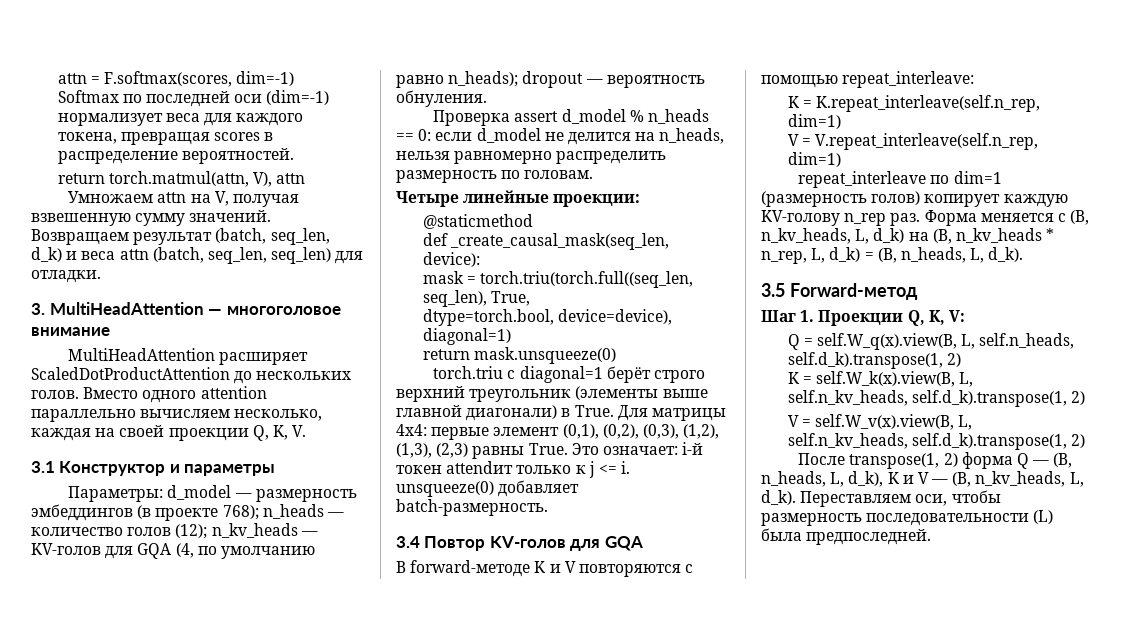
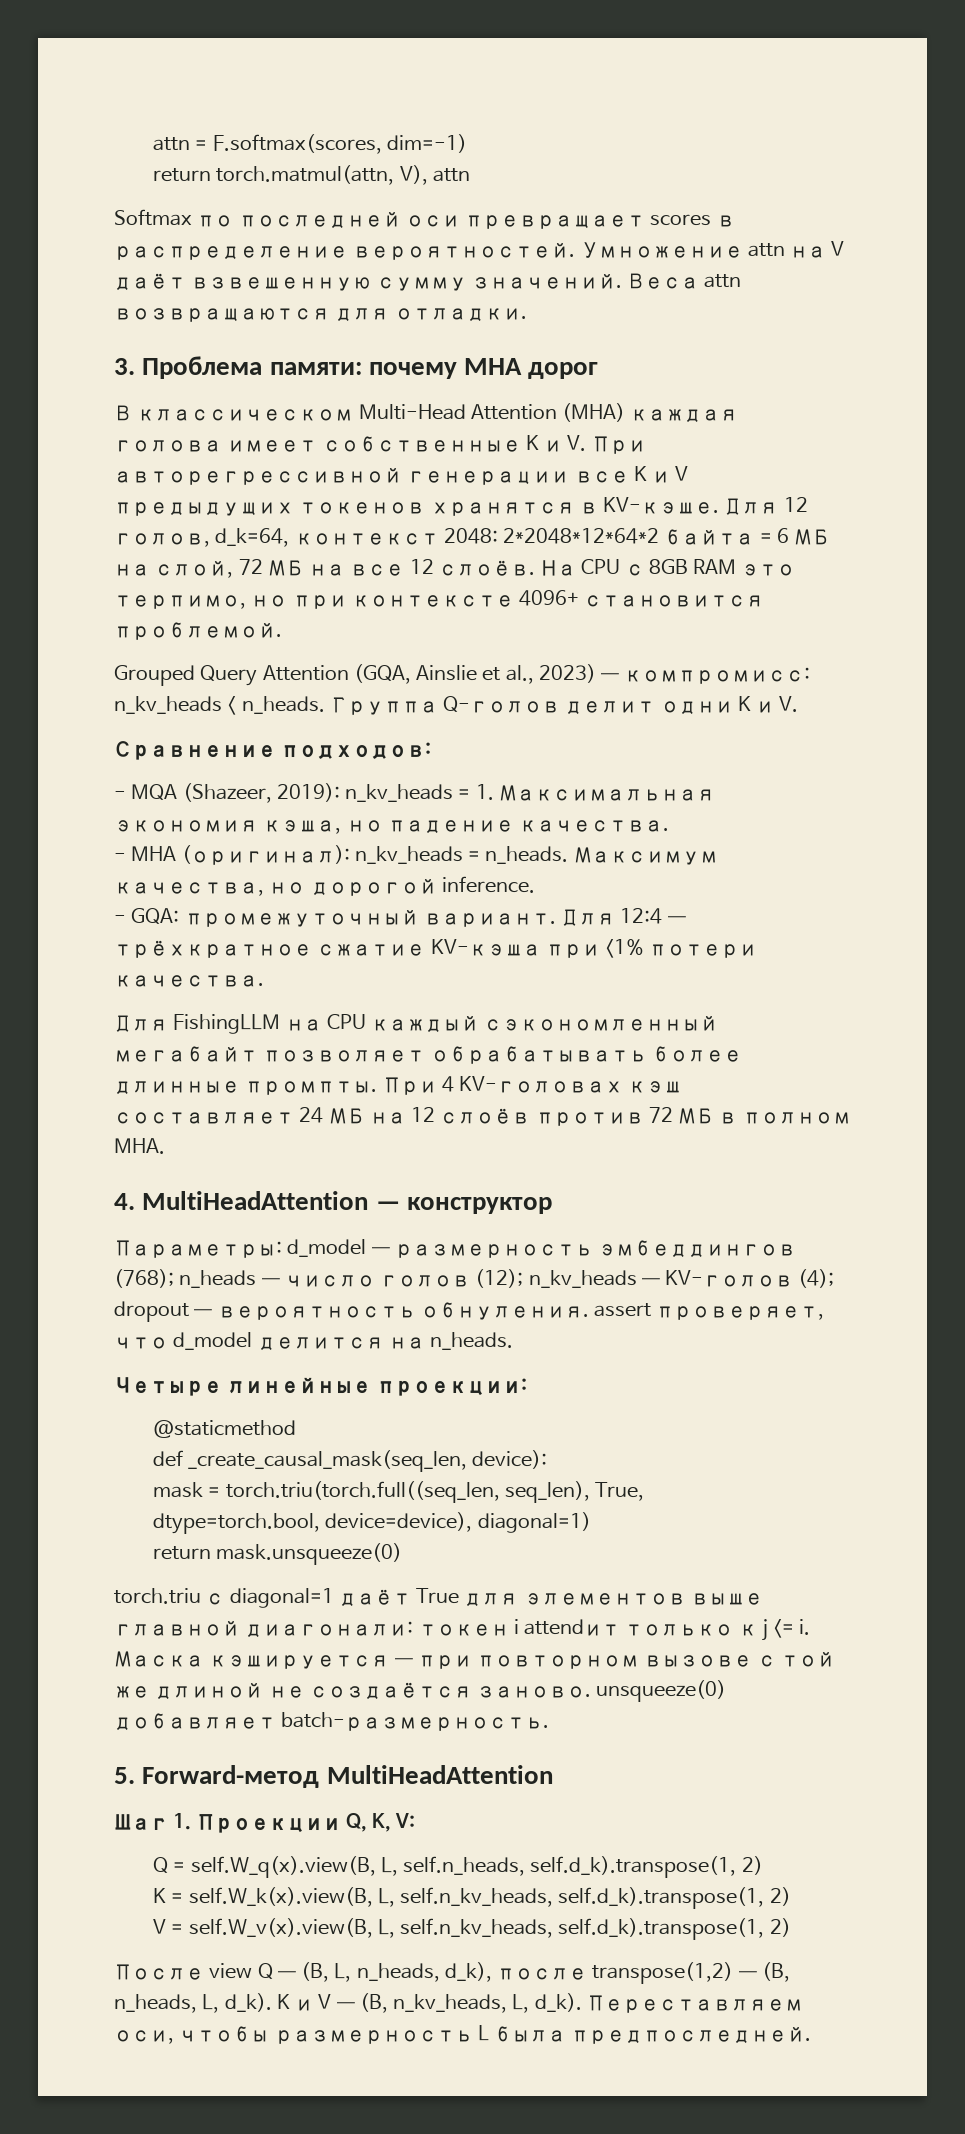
[57,90,330,107] [57,113,304,126] [57,132,274,145] [57,148,294,164] [57,171,306,187] [68,191,299,207] [31,210,272,226] [31,228,330,245] [31,247,364,264] [31,270,101,283] [31,302,341,315] [31,327,110,336] [68,348,309,365] [31,367,352,384] [31,386,267,403] [31,409,323,422] [31,425,307,441] [31,461,276,476] Softmax по последней оси (dim=-1) нормализует веса для каждого токена, превращая scores в распределение вероятностей. // return torch.matmul(attn, V), attn // Умножаем attn на V, получая взвешенную сумму значений. Возвращаем результат (batch, seq_len, d_k) и веса attn (batch, seq_len, seq_len) для отладки. // 3. MultiHeadAttention — многоголовое внимание // MultiHeadAttention расширяет ScaledDotProductAttention до нескольких голов. Вместо одного attention параллельно вычисляем несколько, каждая на своей проекции Q, K, V. // 3.1 Конструктор и параметры -> [152,165,470,185] [114,209,735,229] [114,241,845,260] [114,273,742,291] [114,308,527,322] [114,356,599,379] [114,403,739,423] [114,435,646,454] [114,466,689,485] [114,497,808,516] [114,528,831,547] [114,559,796,578] [114,590,765,609] [114,622,282,640] [114,664,811,686] [114,696,799,715] [114,741,432,760] [114,783,715,803] [114,820,670,834] [114,845,718,865] [114,876,535,896] [114,908,686,927] [114,939,758,958] [114,975,264,987] [114,1014,719,1034] [114,1046,742,1064] [114,1076,683,1095] [114,1107,851,1126] [114,1138,165,1154] [114,1191,552,1214] return torch.matmul(attn, V), attn // Softmax по последней оси превращает scores в распределение вероятностей. Умножение attn на V даёт взвешенную сумму значений. Веса attn возвращаются для отладки. // 3. Проблема памяти: почему MHA дорог // В классическом Multi-Head Attention (MHA) каждая голова имеет собственные K и V. При авторегрессивной генерации все K и V предыдущих токенов хранятся в KV-кэше. Для 12 голов, d_k=64, контекст 2048: 2*2048*12*64*2 байта = 6 МБ на слой, 72 МБ на все 12 слоёв. На CPU с 8GB RAM это терпимо, но при контексте 4096+ становится проблемой. // Grouped Query Attention (GQA, Ainslie et al., 2023) — компромисс: n_kv_heads < n_heads. Группа Q-голов делит одни K и V. // Сравнение подходов: // - MQA (Shazeer, 2019): n_kv_heads = 1. Максимальная экономия кэша, но падение качества. // - MHA (оригинал): n_kv_heads = n_heads. Максимум качества, но дорогой inference. // - GQA: промежуточный вариант. Для 12:4 — трёхкратное сжатие KV-кэша при <1% потери качества. // Для FishingLLM на CPU каждый сэкономленный мегабайт позволяет обрабатывать более длинные промпты. При 4 KV-головах кэш составляет 24 МБ на 12 слоёв против 72 МБ в полном MHA. // 4. MultiHeadAttention — конструктор
[137,505,259,521] (в проекте 768); -> [114,1269,174,1288] (768);
[31,527,123,536] количество -> [284,1275,375,1287] число
[105,543,315,559] [396,71,705,88] [396,90,487,107] [433,109,709,126] [396,128,725,145] [396,151,667,164] [396,170,594,183] для GQA (4, по умолчанию равно n_heads); dropout — вероятность обнуления. // Проверка assert d_model % n_heads == 0: если d_model не делится на n_heads, нельзя равномерно распределить размерность по головам. -> [798,1269,835,1288] [114,1301,825,1322] [114,1332,514,1351] (4); dropout — вероятность обнуления. assert проверяет, что d_model делится на n_heads.
[606,366,705,383] [396,386,708,402] [396,405,726,421] [396,424,720,440] [396,442,704,459] [396,465,442,474] берёт строго верхний треугольник (элементы выше главной диагонали) в True. Для матрицы 4x4: первые элемент (0,1), (0,2), (0,3), (1,2), (1,3), (2,3) равны True. Это означает: i-й токен -> [338,1588,763,1607] [114,1619,519,1638] даёт True для элементов выше главной диагонали: токен i
[396,480,580,497] [396,499,548,516] [396,536,643,551] [396,560,694,577] [761,71,975,88] [787,95,1041,112] [787,114,841,129] [787,133,1039,150] [787,152,841,167] [798,171,1002,188] [761,191,1068,207] [761,210,1090,226] [761,228,1055,244] [761,247,1024,264] [761,283,785,297] unsqueeze(0) добавляет batch-размерность. // 3.4 Повтор KV-голов для GQA // В forward-методе K и V повторяются с помощью repeat_interleave: // K = K.repeat_interleave(self.n_rep, dim=1) // V = V.repeat_interleave(self.n_rep, dim=1) // repeat_interleave по dim=1 (размерность голов) копирует каждую KV-голову n_rep раз. Форма меняется с (B, n_kv_heads, L, d_k) на (B, n_kv_heads * n_rep, L, d_k) = (B, n_heads, L, d_k). // 3.5 -> [114,1651,835,1669] [114,1680,727,1702] [114,1712,550,1731] [114,1767,135,1784] Маска кэшируется — при повторном вызове с той же длиной не создаётся заново. unsqueeze(0) добавляет batch-размерность. // 5.
(918, 291) none -> [326,1765,553,1784] MultiHeadAttention
[849,452,1029,469] transpose(1, 2) форма Q -> [209,1962,734,1984] view Q — (B, L, n_heads, d_k), после transpose(1,2)
[848,471,884,487] d_k), -> [224,1993,272,2012] d_k).
[866,510,1054,526] последовательности (L) -> [477,2025,489,2041] L

